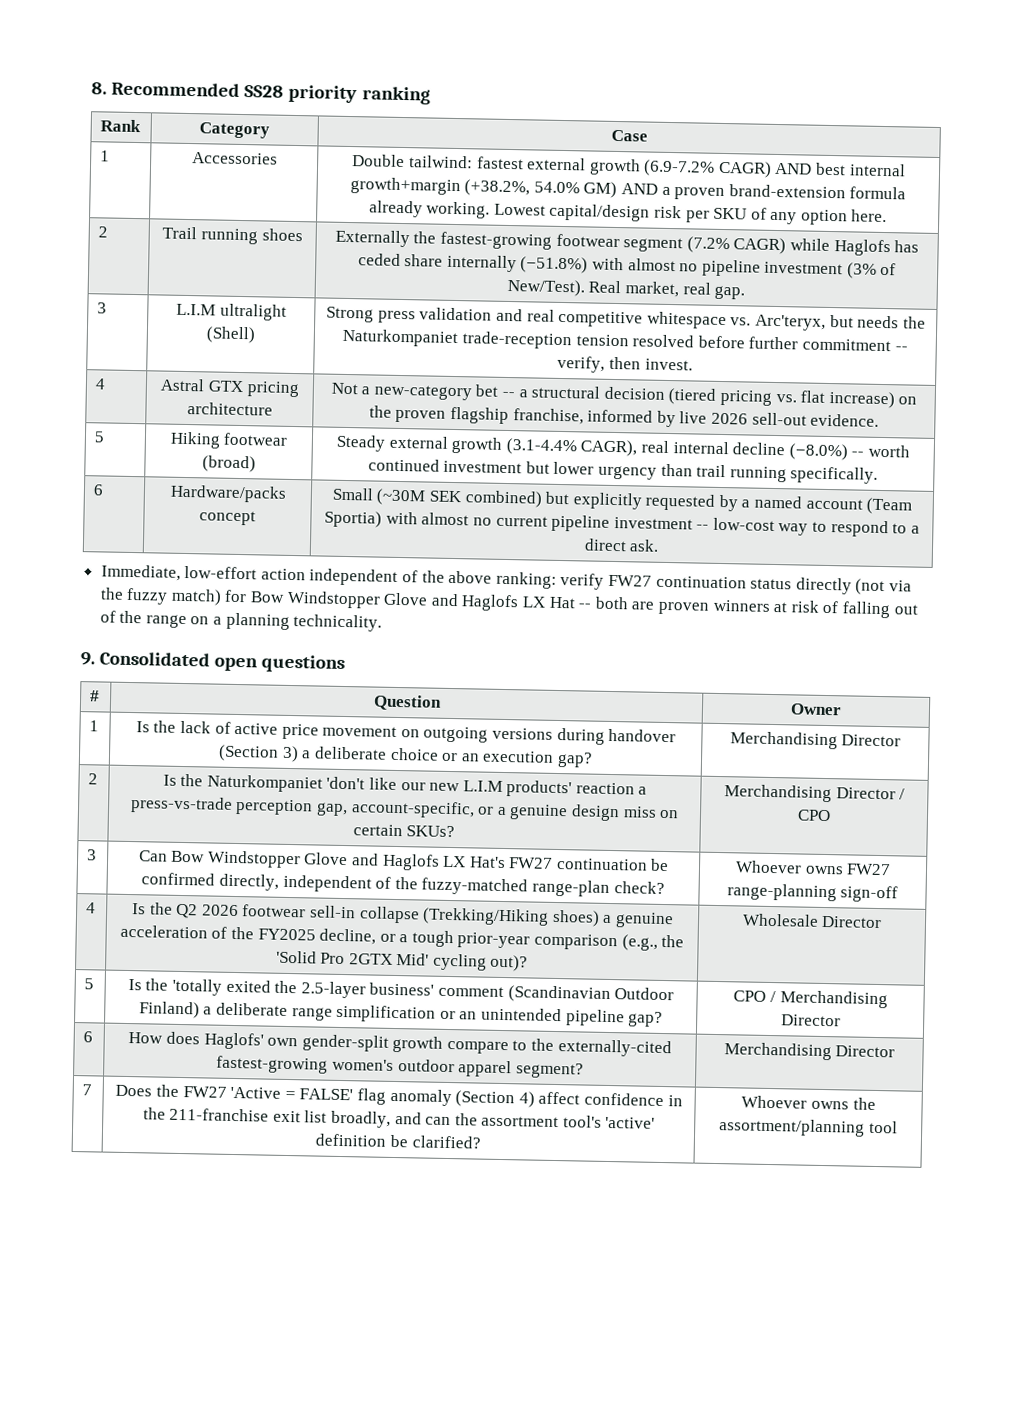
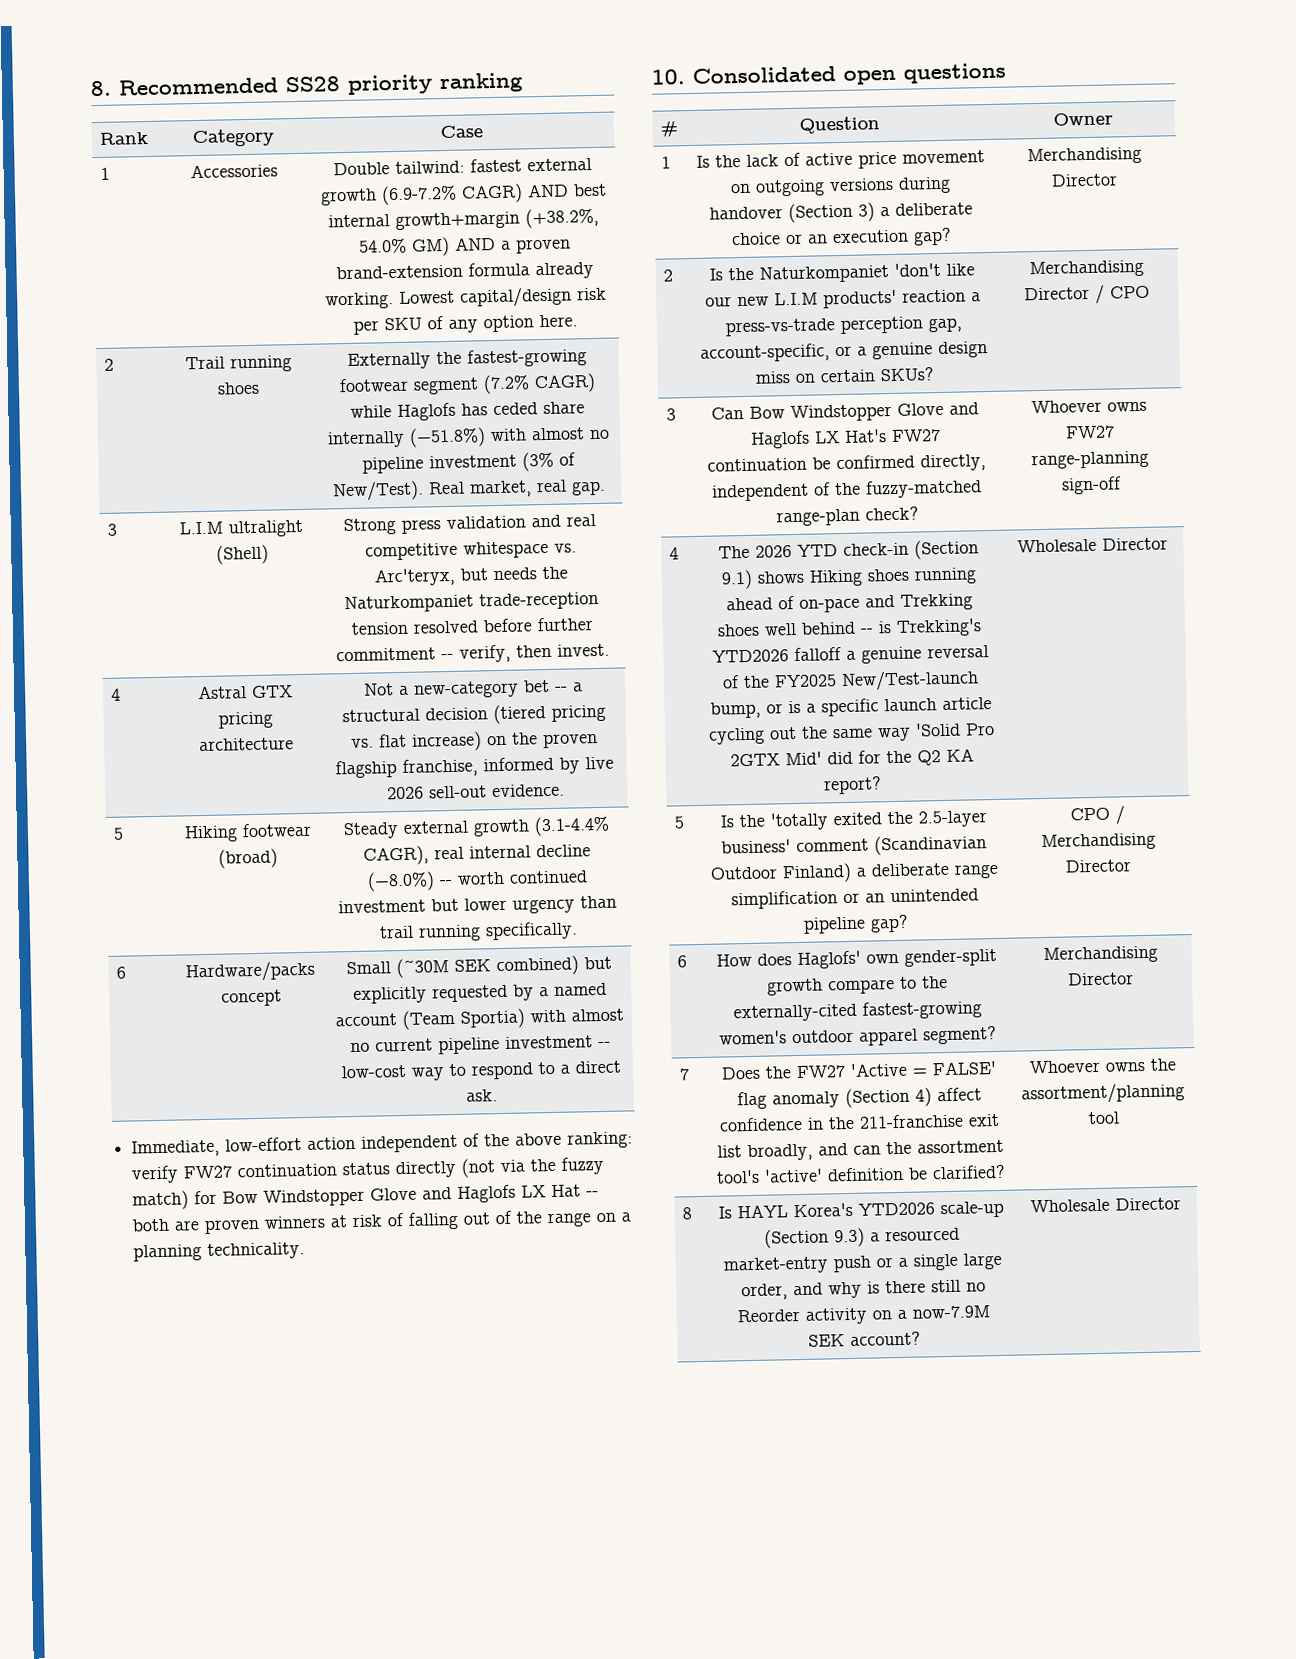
[80,652,95,666] 9. -> [651,69,685,85] 10.
[132,902,674,929] [119,924,208,939] Is the Q2 2026 footwear sell-in collapse (Trekking/Hiking shoes) a genuine acceleration -> [717,539,979,560] [720,567,977,590] [725,593,973,613] [717,618,982,637] [711,645,989,664] The 2026 YTD check-in (Section 9.1) shows Hiking shoes running ahead of on-pace and Trekking shoes well behind -- is Trekking's YTD2026 falloff a genuine reversal
[319,928,685,951] [275,950,529,972] decline, or a tough prior-year comparison (e.g., the 'Solid Pro 2GTX Mid' cycling out)? -> [841,669,979,692] [710,697,992,719] [708,722,995,745] [730,748,974,767] [823,776,882,795] New/Test-launch bump, or is a specific launch article cycling out the same way 'Solid Pro 2GTX Mid' did for the Q2 KA report?
(898, 1127) none -> [682,1207,693,1220] [718,1200,1004,1219] [764,1227,960,1249] [722,1252,1002,1275] [740,1279,986,1301] [736,1305,990,1325] [807,1331,921,1347] [1029,1197,1181,1213] // 8 | Is HAYL Korea's YTD2026 scale-up (Section 9.3) a resourced market-entry push or a single large order, and why is there still no Reorder activity on a now-7.9M SEK account? | Wholesale Director

